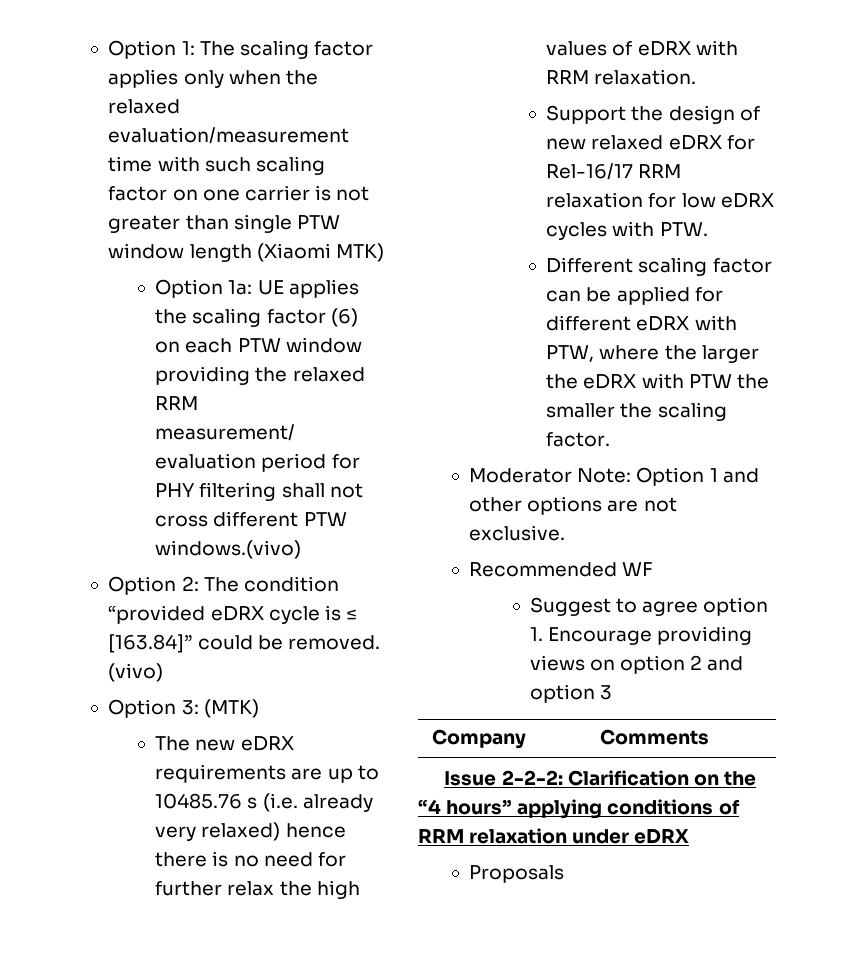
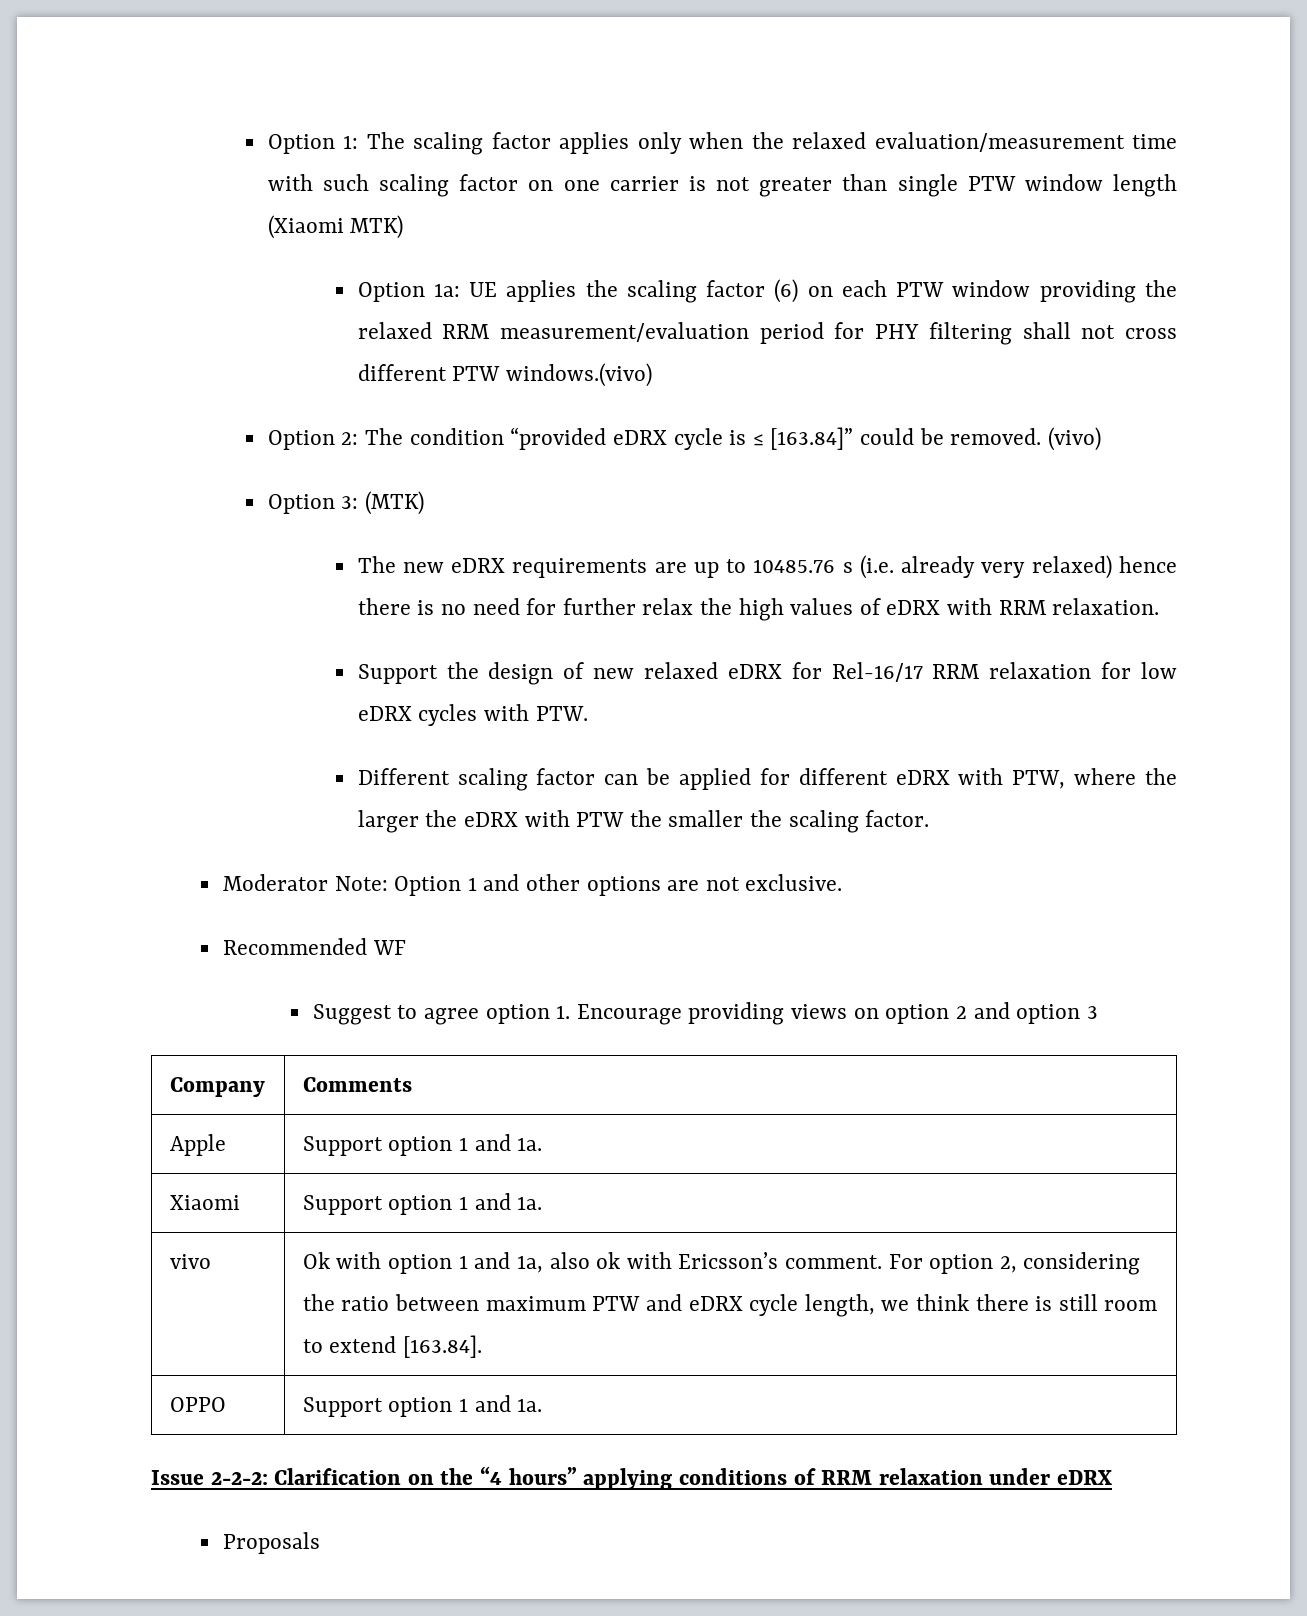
(709, 737) none -> [169,1134,226,1156] [302,1134,543,1156] [169,1195,240,1210] [302,1193,543,1215] [169,1254,211,1269] [302,1252,1141,1275] [302,1294,1158,1317] [302,1335,483,1358] [169,1397,226,1412] [302,1395,543,1417] // Apple | Support option 1 and 1a. // Xiaomi | Support option 1 and 1a. // vivo | Ok with option 1 and 1a, also ok with Ericsson’s comment. For option 2, considering the ratio between maximum PTW and eDRX cycle length, we think there is still room to extend [163.84]. // OPPO | Support option 1 and 1a.

